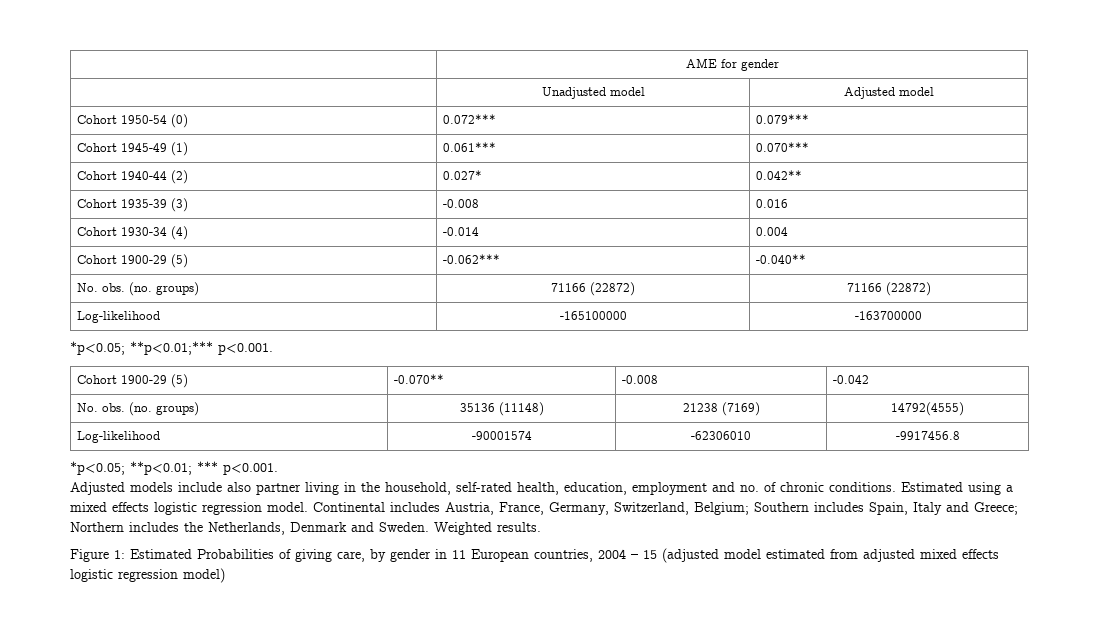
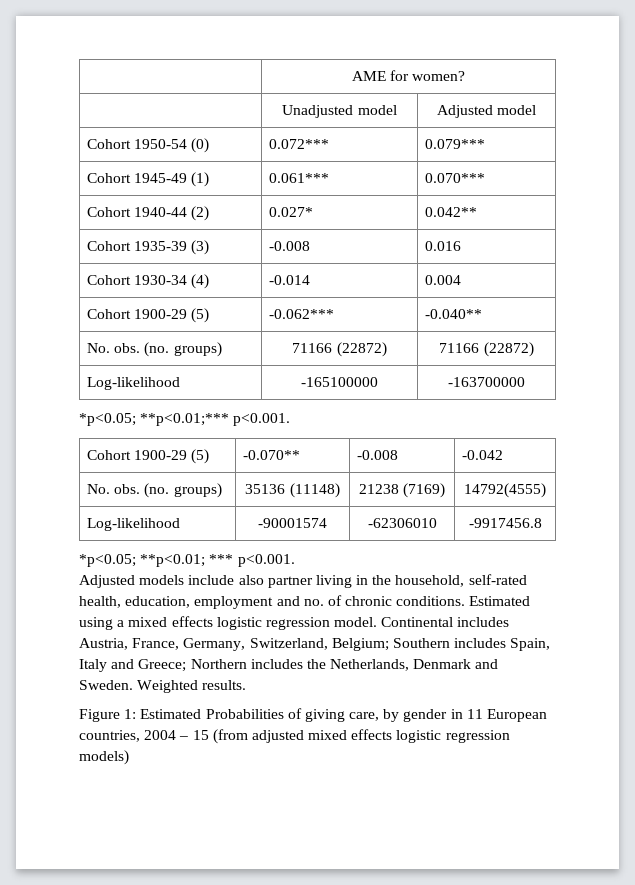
[740,59,779,71] gender -> [412,71,466,81] women?
[662,548,858,563] (adjusted model estimated from -> [212,729,248,744] (from
[183,568,225,583] model) -> [79,750,129,765] models)

